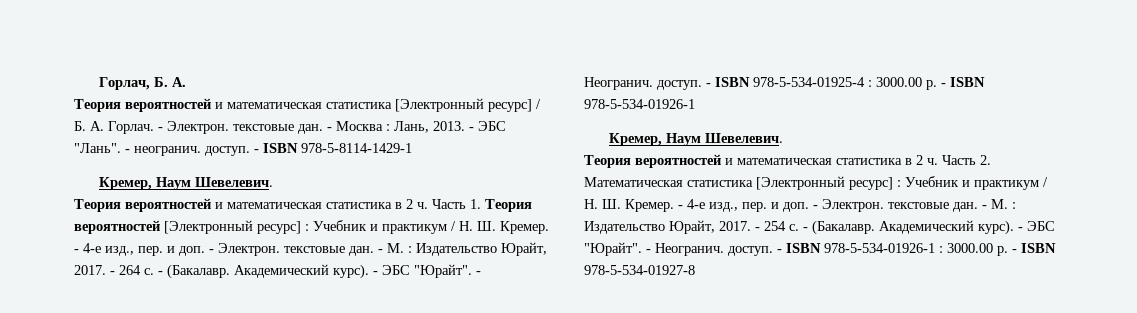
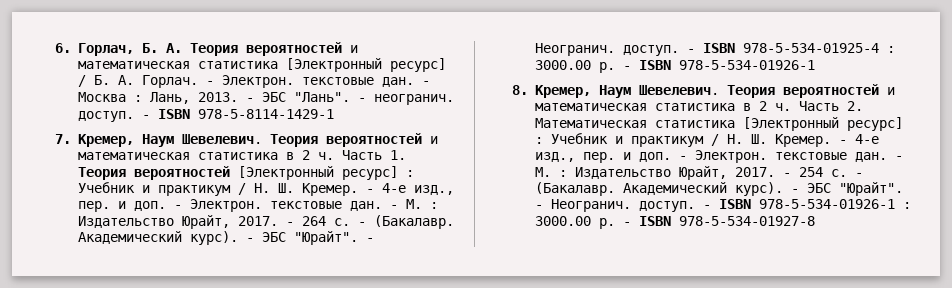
(98, 83) none -> [55,43,72,53] 6.
(186, 82) // -> (183, 48) none
[98,177,273,190] Кремер, Наум Шевелевич. // -> [55,134,263,147] 7. Кремер, Наум Шевелевич.
[608,133,783,146] Кремер, Наум Шевелевич. // -> [512,85,720,98] 8. Кремер, Наум Шевелевич.

